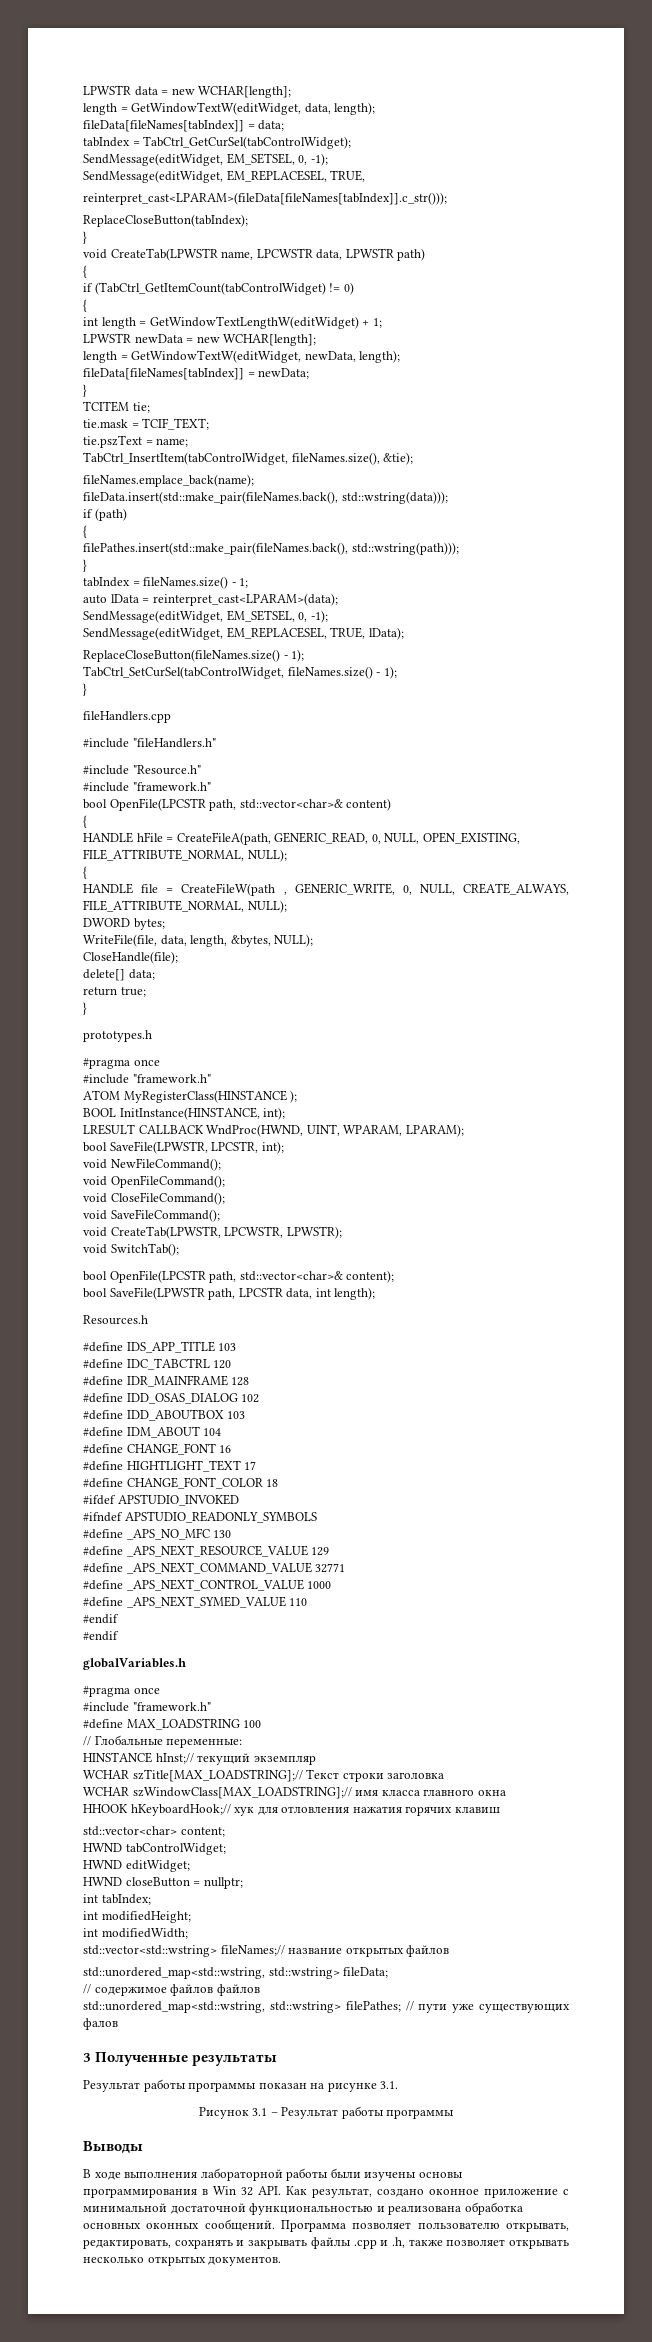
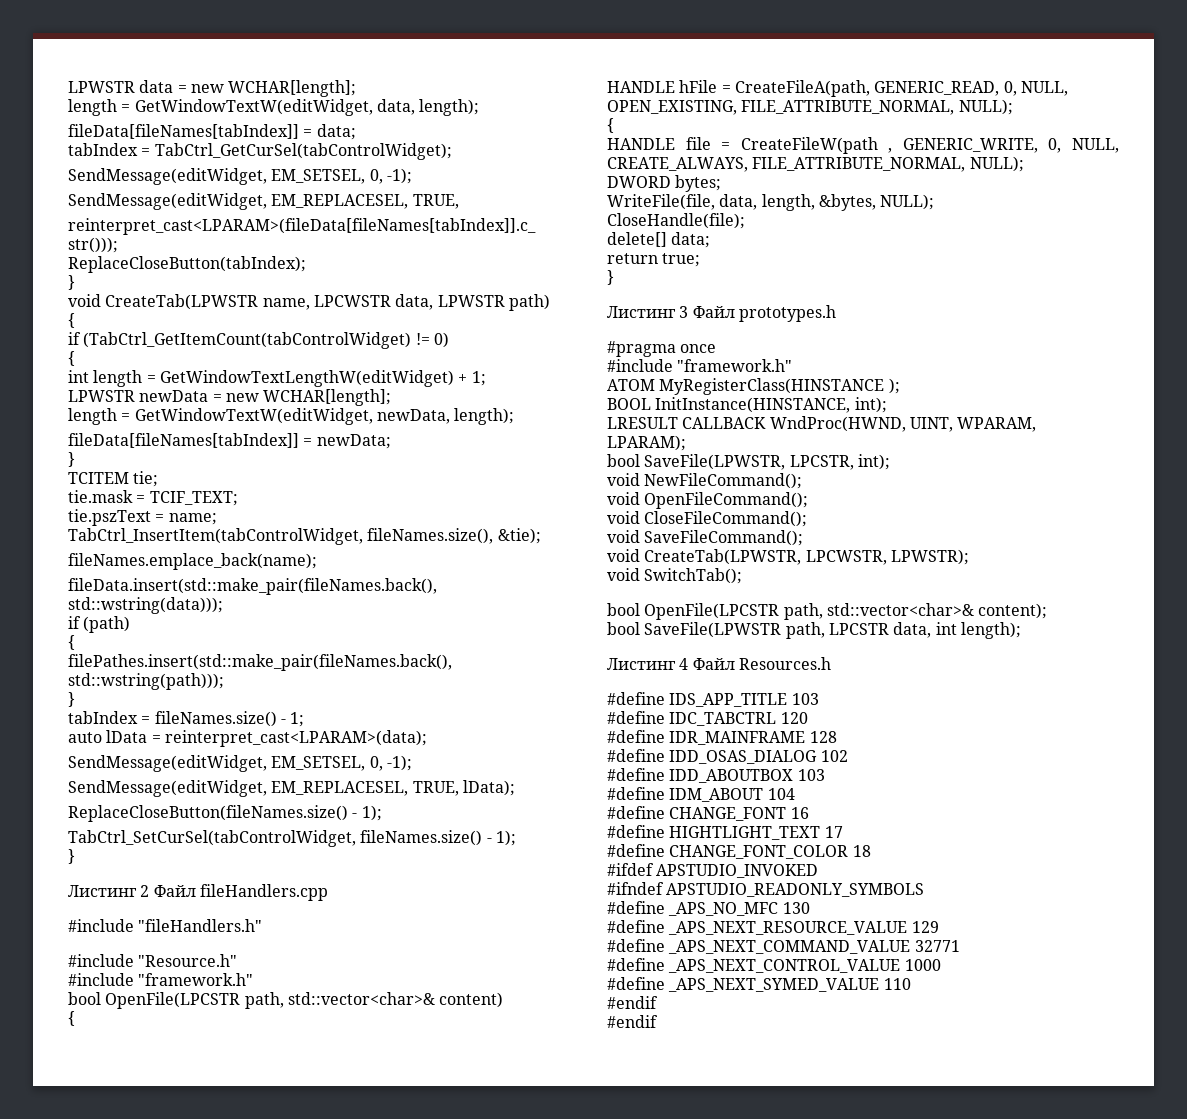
(87, 689) none -> [68,885,196,897] Листинг 2 Файл
(87, 1008) none -> [607,306,735,318] Листинг 3 Файл
(376, 1293) none -> [607,658,735,670] Листинг 4 Файл
[83,1658,186,1670] [83,1685,160,1697] [83,1702,211,1712] [83,1718,262,1730] [83,1735,243,1748] [83,1752,316,1765] [83,1769,445,1782] [83,1786,506,1799] [83,1804,500,1816] [83,1826,225,1837] [83,1843,226,1855] [83,1860,190,1872] [83,1877,243,1889] [83,1894,151,1905] [83,1911,191,1923] [83,1928,188,1939] [83,1945,450,1957] [83,1967,389,1979] [83,1984,260,1996] [83,2001,570,2013] [83,2018,118,2030] [83,2052,278,2066] [83,2079,399,2092] [198,2106,455,2119] [83,2141,143,2154] [83,2168,463,2181] [83,2186,569,2198] [83,2202,523,2215] [83,2219,569,2232] [83,2237,569,2249] [83,2256,282,2266] // globalVariables.h // #pragma once // #include "framework.h" // #define MAX_LOADSTRING 100 // // Глобальные переменные: // HINSTANCE hInst;// текущий экземпляр // WCHAR szTitle[MAX_LOADSTRING];// Текст строки заголовка // WCHAR szWindowClass[MAX_LOADSTRING];// имя класса главного окна // HHOOK hKeyboardHook;// хук для отловления нажатия горячих клавиш // std::vector<char> content; // HWND tabControlWidget; // HWND editWidget; // HWND closeButton = nullptr; // int tabIndex; // int modifiedHeight; // int modifiedWidth; // std::vector<std::wstring> fileNames;// название открытых файлов // std::unordered_map<std::wstring, std::wstring> fileData; // // содержимое файлов файлов // std::unordered_map<std::wstring, std::wstring> filePathes; // пути уже существующих фалов // 3 Полученные результаты // Результат работы программы показан на рисунке 3.1. // Рисунок 3.1 – Результат работы программы // Выводы // В ходе выполнения лабораторной работы были изучены основы программирования в Win 32 API. Как результат, создано оконное приложение с минимальной достаточной функциональностью и реализована обработка основных оконных сообщений. Программа позволяет пользователю открывать, редактировать, сохранять и закрывать файлы .cpp и .h, также позволяет открывать несколько открытых документов. -> (658, 1021) none

